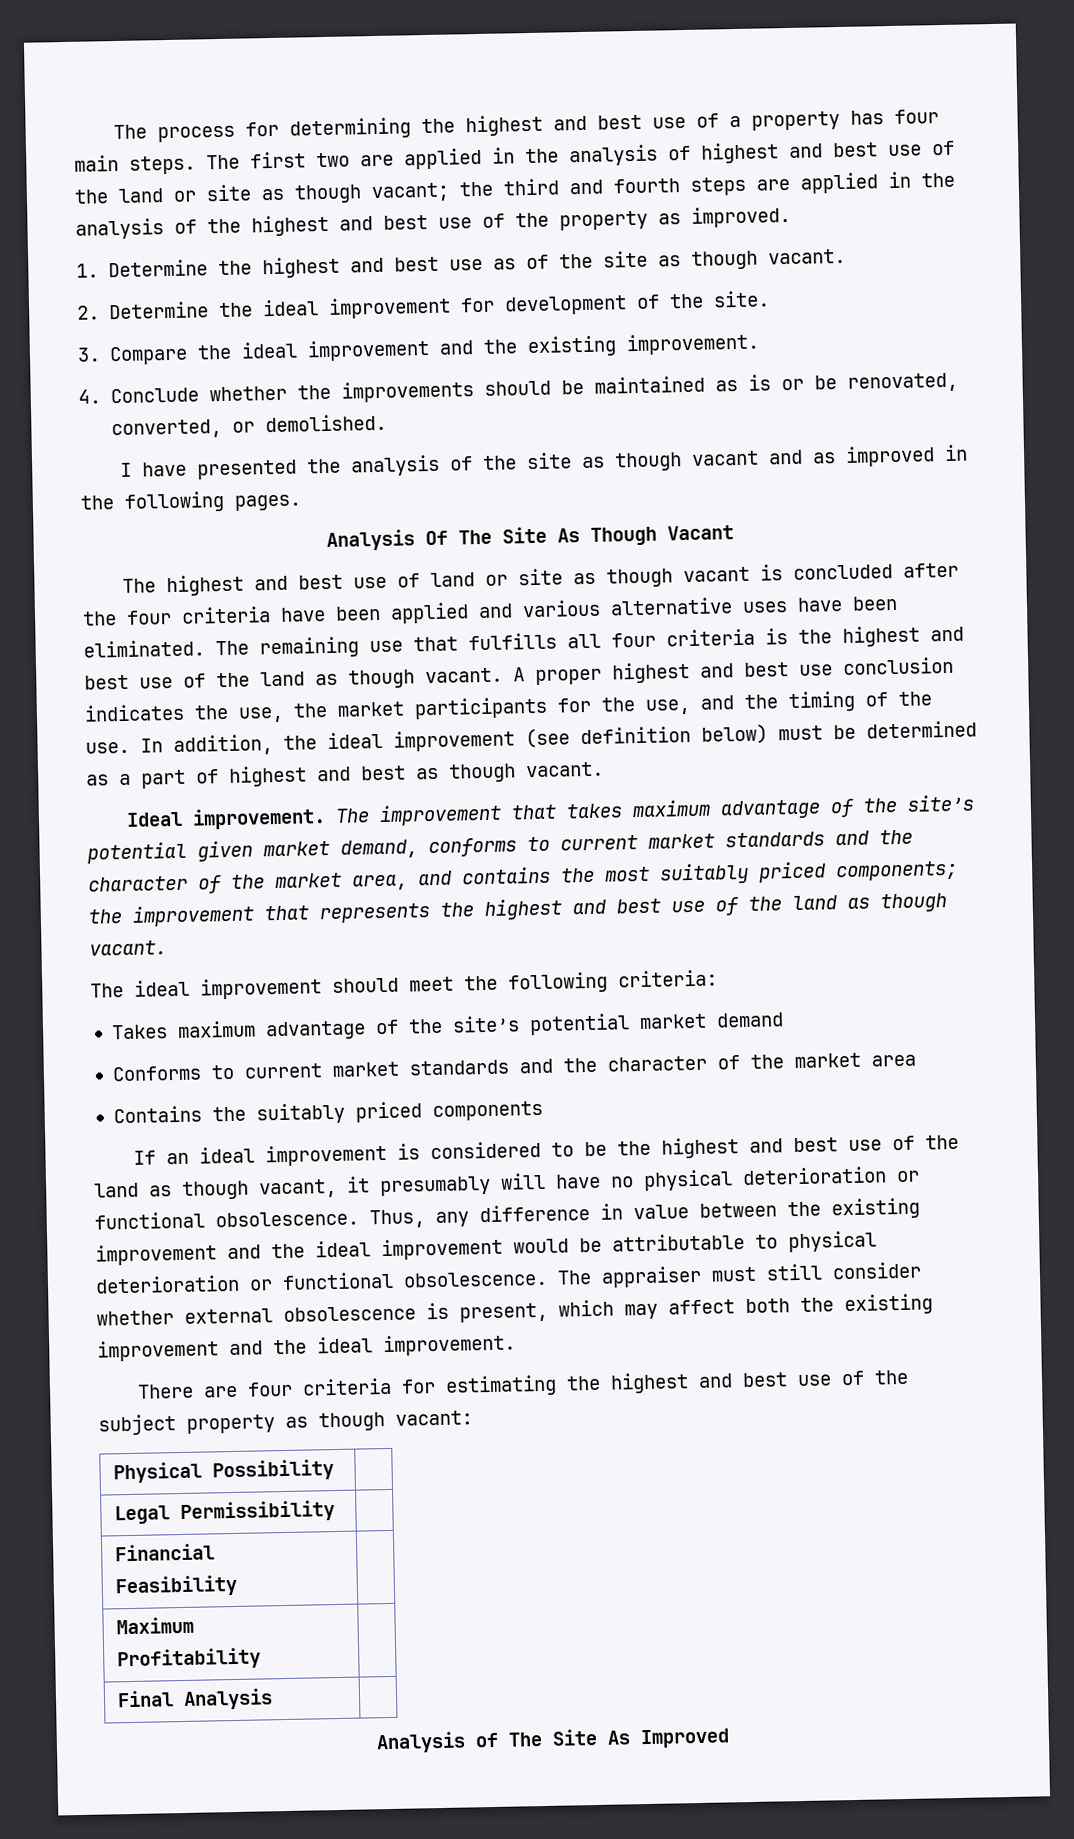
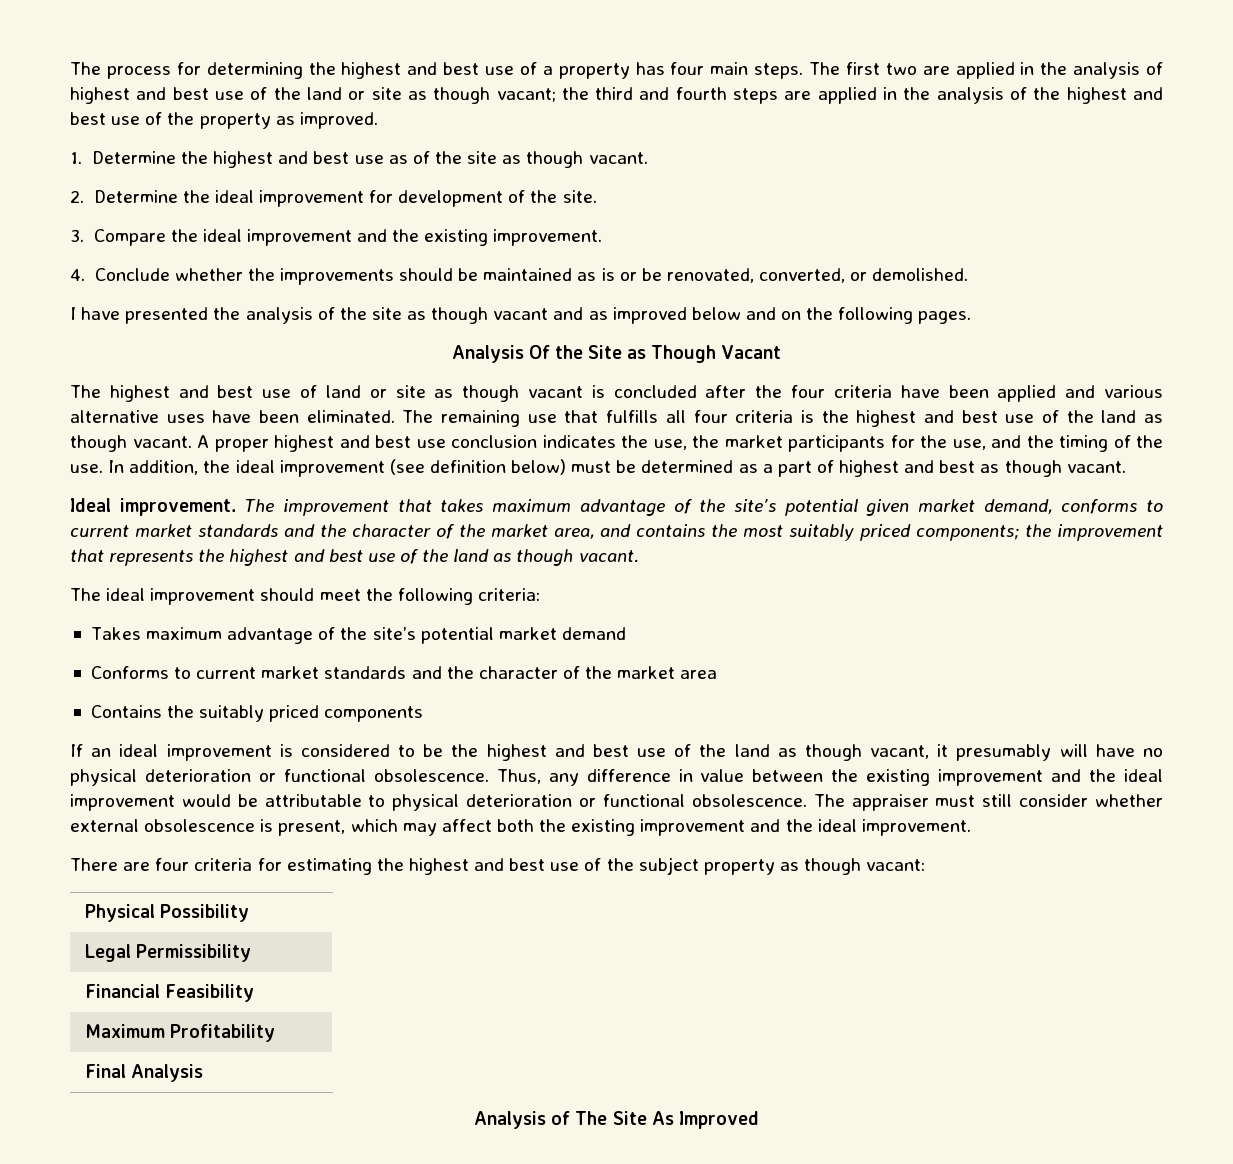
[944,444,969,462] in -> [691,307,802,320] below and on
[457,526,580,545] The Site As -> [554,345,647,359] the Site as

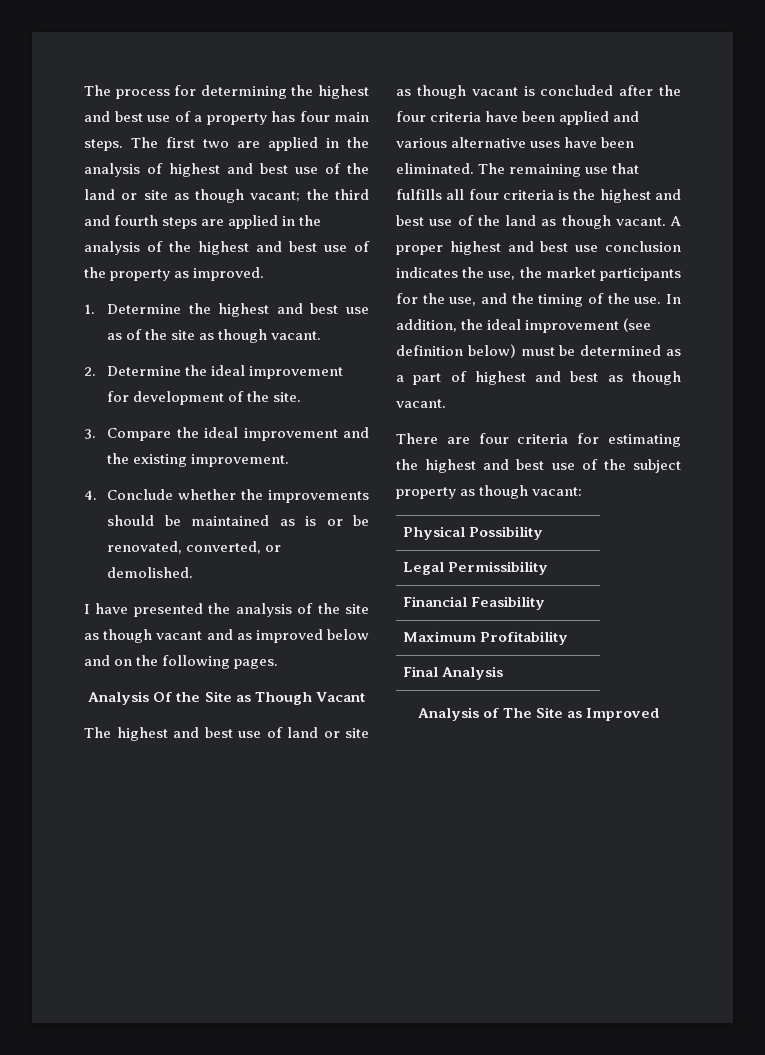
[70,498,1163,516] [70,524,1164,541] [70,549,639,566] [70,588,540,605] [90,627,626,644] [90,666,718,679] [90,705,424,722] [70,744,1163,761] [70,769,1163,786] [70,794,1163,811] [70,819,971,836] // Ideal improvement. The improvement that takes maximum advantage of the site’s potential given market demand, conforms to current market standards and the character of the market area, and contains the most suitably priced components; the improvement that represents the highest and best use of the land as though vacant. // The ideal improvement should meet the following criteria: // Takes maximum advantage of the site’s potential market demand // Conforms to current market standards and the character of the market area // Contains the suitably priced components // If an ideal improvement is considered to be the highest and best use of the land as though vacant, it presumably will have no physical deterioration or functional obsolescence. Thus, any difference in value between the existing improvement and the ideal improvement would be attributable to physical deterioration or functional obsolescence. The appraiser must still consider whether external obsolescence is present, which may affect both the existing improvement and the ideal improvement. -> (446, 403) none
[651,1111,674,1125] As -> [567,711,583,718] as

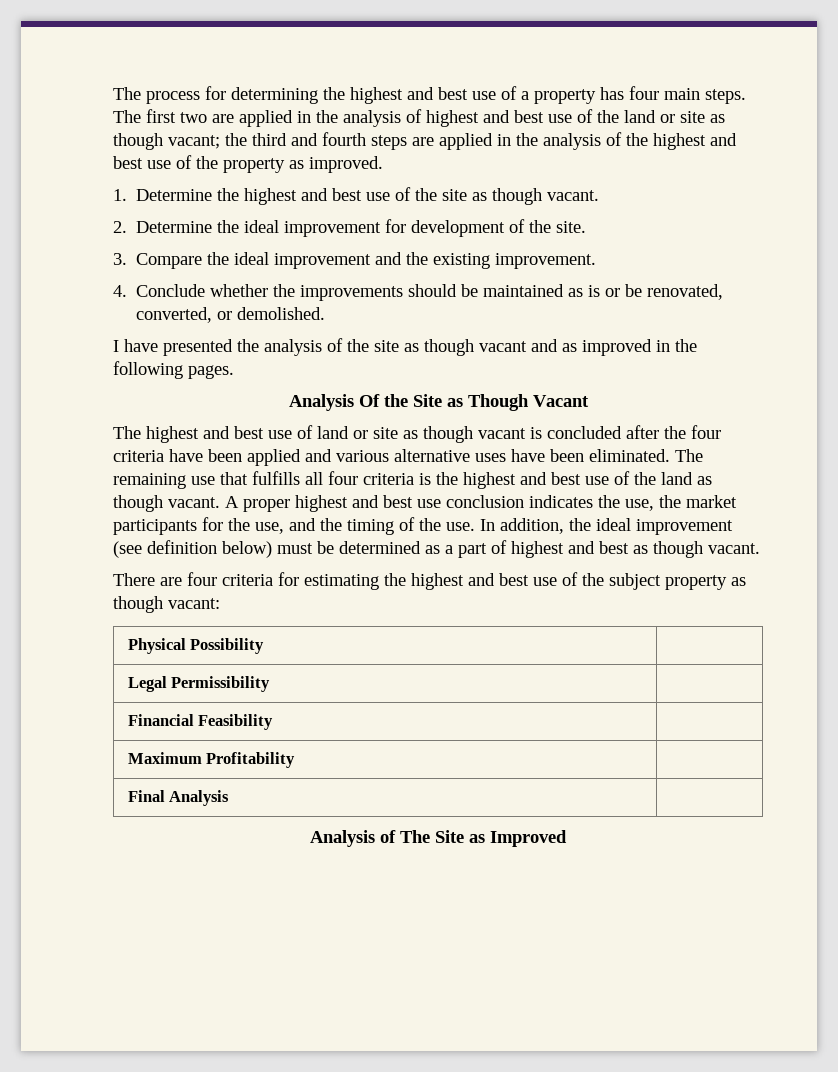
[107,333,123,340] as -> (391, 196) none
[327,629,369,640] [84,655,133,666] below and on -> [656,340,670,352] in

